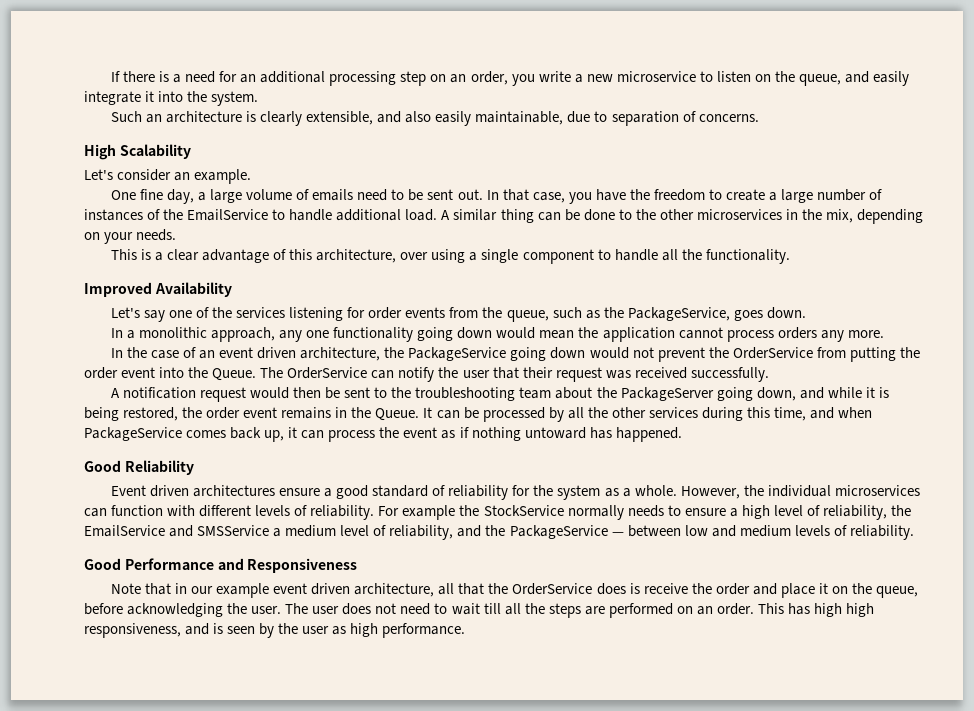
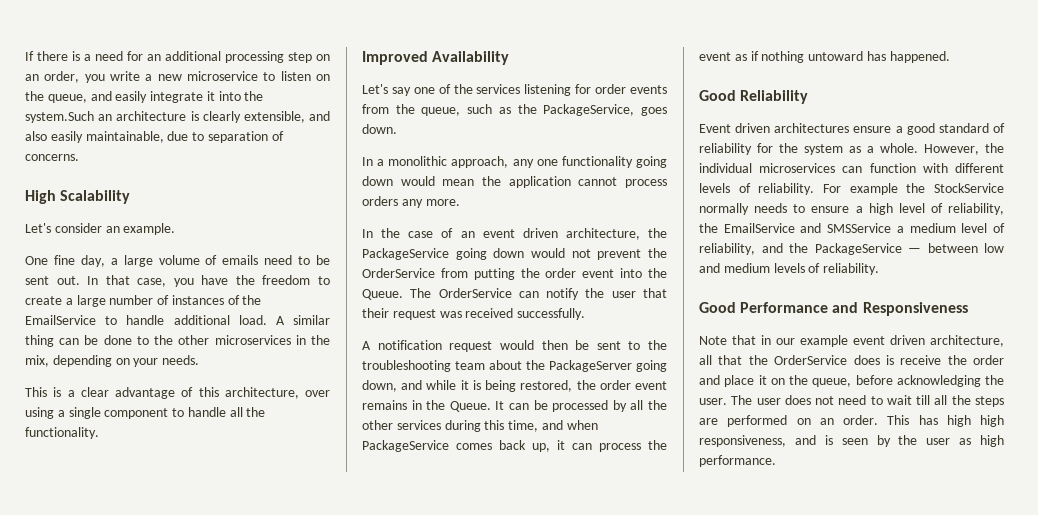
[211,91,259,106] [110,111,142,122] system. // Such -> [25,111,94,123] system.Such

